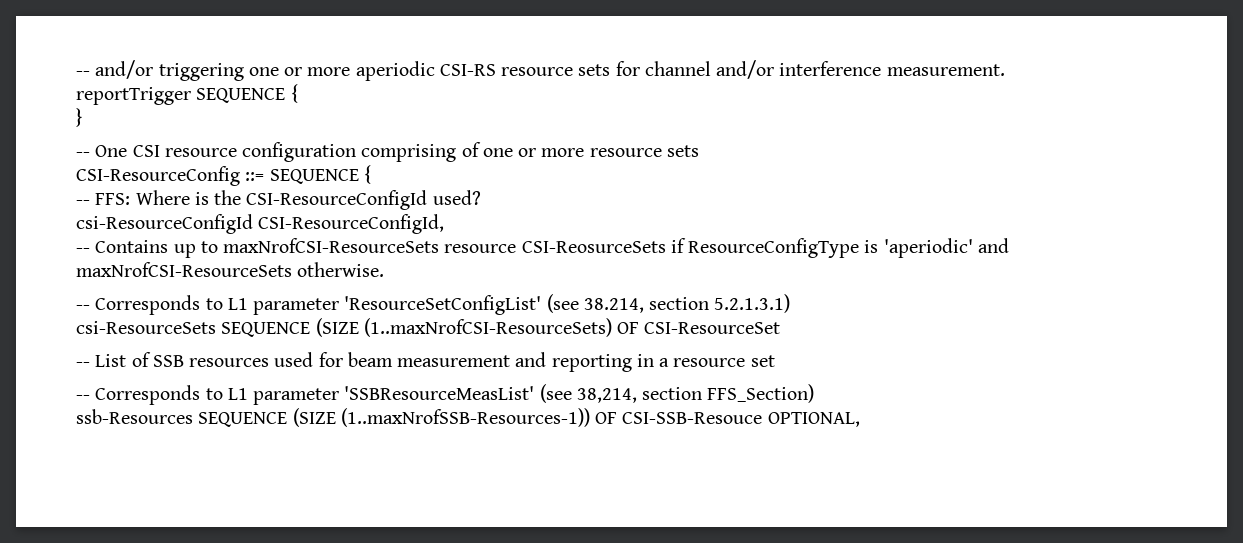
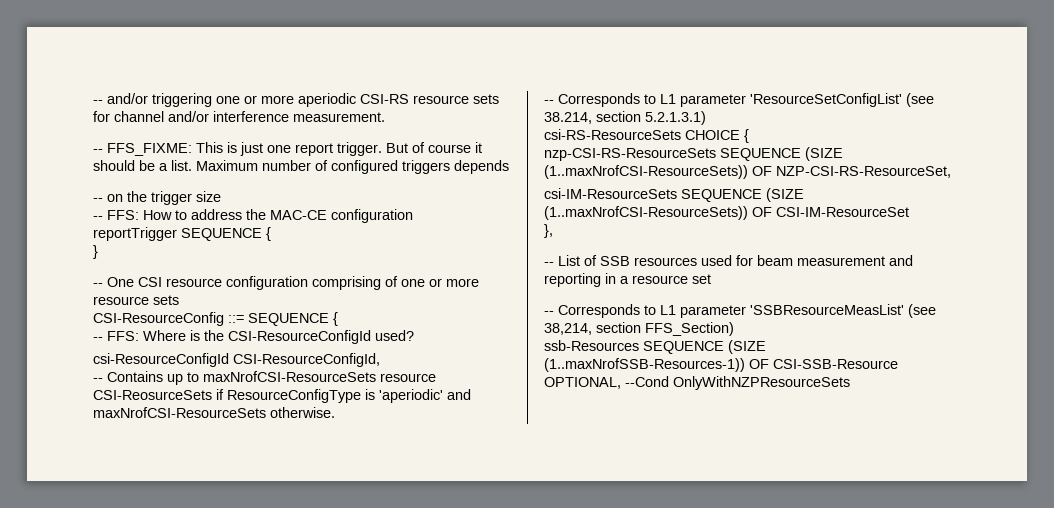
(1005, 70) none -> [93,142,482,156] [93,160,509,174] [93,191,221,205] [93,209,413,223] // -- FFS_FIXME: This is just one report trigger. But of course it should be a list. Maximum number of configured triggers depends // -- on the trigger size // -- FFS: How to address the MAC-CE configuration
[76,318,781,337] csi-ResourceSets SEQUENCE (SIZE (1..maxNrofCSI-ResourceSets) OF CSI-ResourceSet -> [544,129,749,143] [544,147,843,161] [544,165,951,179] [544,188,804,202] [544,206,909,220] [544,224,553,238] csi-RS-ResourceSets CHOICE { // nzp-CSI-RS-ResourceSets SEQUENCE (SIZE (1..maxNrofCSI-ResourceSets)) OF NZP-CSI-RS-ResourceSet, // csi-IM-ResourceSets SEQUENCE (SIZE (1..maxNrofCSI-ResourceSets)) OF CSI-IM-ResourceSet // },
[622,412,860,427] CSI-SSB-Resouce OPTIONAL, -> [773,359,898,369] [544,376,850,390] CSI-SSB-Resource OPTIONAL, --Cond OnlyWithNZPResourceSets

